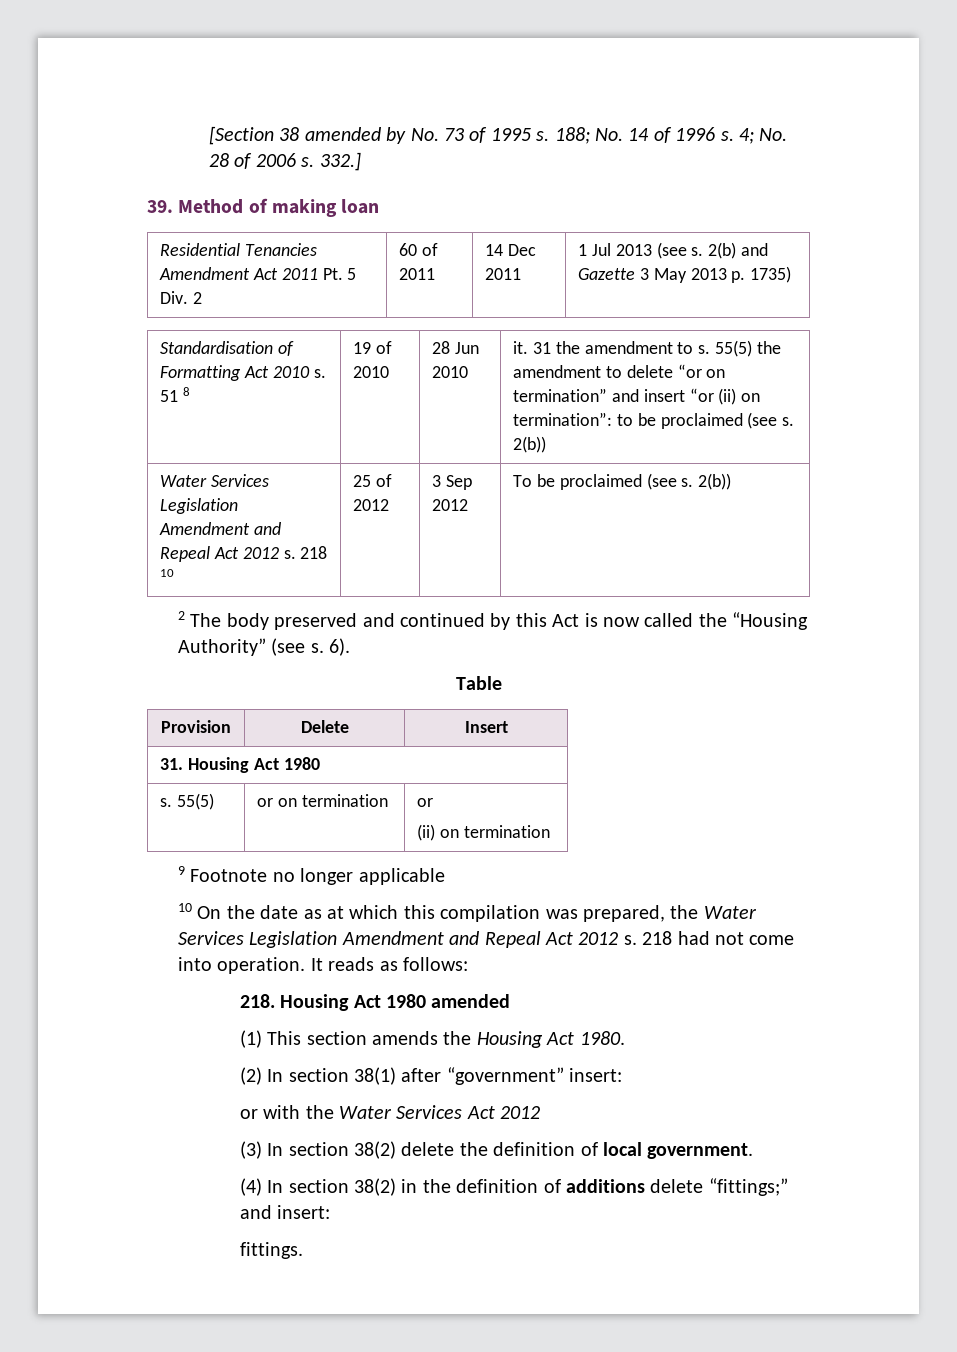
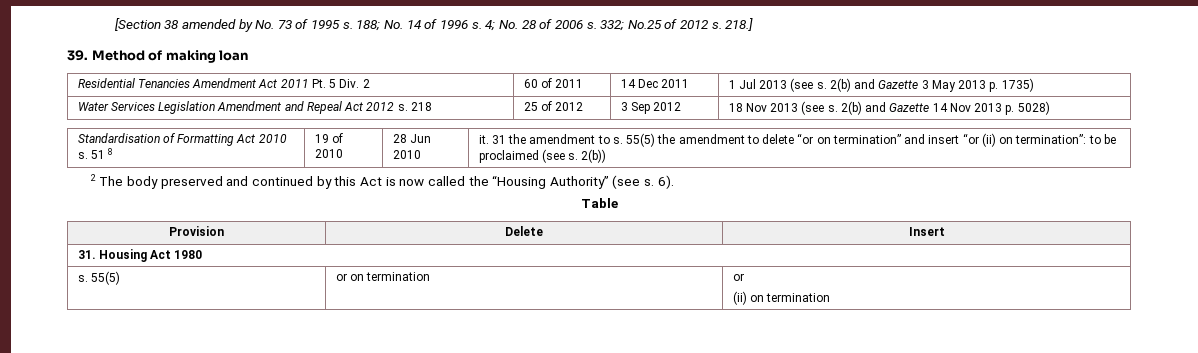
[319,152,361,171] 332.] -> [600,18,754,31] 332; No.25 of 2012 s. 218.]
(792, 274) none -> [77,101,432,114] [523,101,584,111] [620,102,682,114] [728,101,1050,115] // Water Services Legislation Amendment and Repeal Act 2012 s. 218 | 25 of 2012 | 3 Sep 2012 | 18 Nov 2013 (see s. 2(b) and Gazette 14 Nov 2013 p. 5028)
[160,474,269,487] [160,498,239,514] [159,522,281,535] [160,546,328,562] [160,569,175,577] [353,474,392,487] [353,499,390,511] [432,475,472,490] [432,499,469,511] [513,473,732,490] // Water Services Legislation Amendment and Repeal Act 2012 s. 218 10 | 25 of 2012 | 3 Sep 2012 | To be proclaimed (see s. 2(b)) -> (607, 156) none
[177,866,445,885] [177,903,757,922] [177,931,795,948] [177,957,468,974] [239,994,511,1011] [239,1030,625,1048] [239,1067,623,1085] [239,1105,541,1119] [239,1141,754,1159] [239,1178,788,1196] [239,1205,331,1219] [239,1242,303,1259] // 9 Footnote no longer applicable // 10 On the date as at which this compilation was prepared, the Water Services Legislation Amendment and Repeal Act 2012 s. 218 had not come into operation. It reads as follows: // 218. Housing Act 1980 amended // (1) This section amends the Housing Act 1980. // (2) In section 38(1) after “government” insert: // or with the Water Services Act 2012 // (3) In section 38(2) delete the definition of local government. // (4) In section 38(2) in the definition of additions delete “fittings;” and insert: // fittings. -> (831, 297) none

